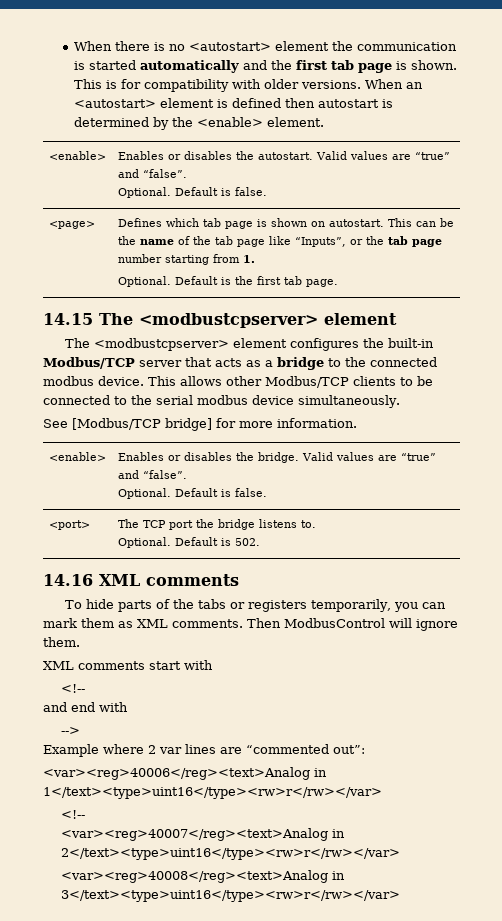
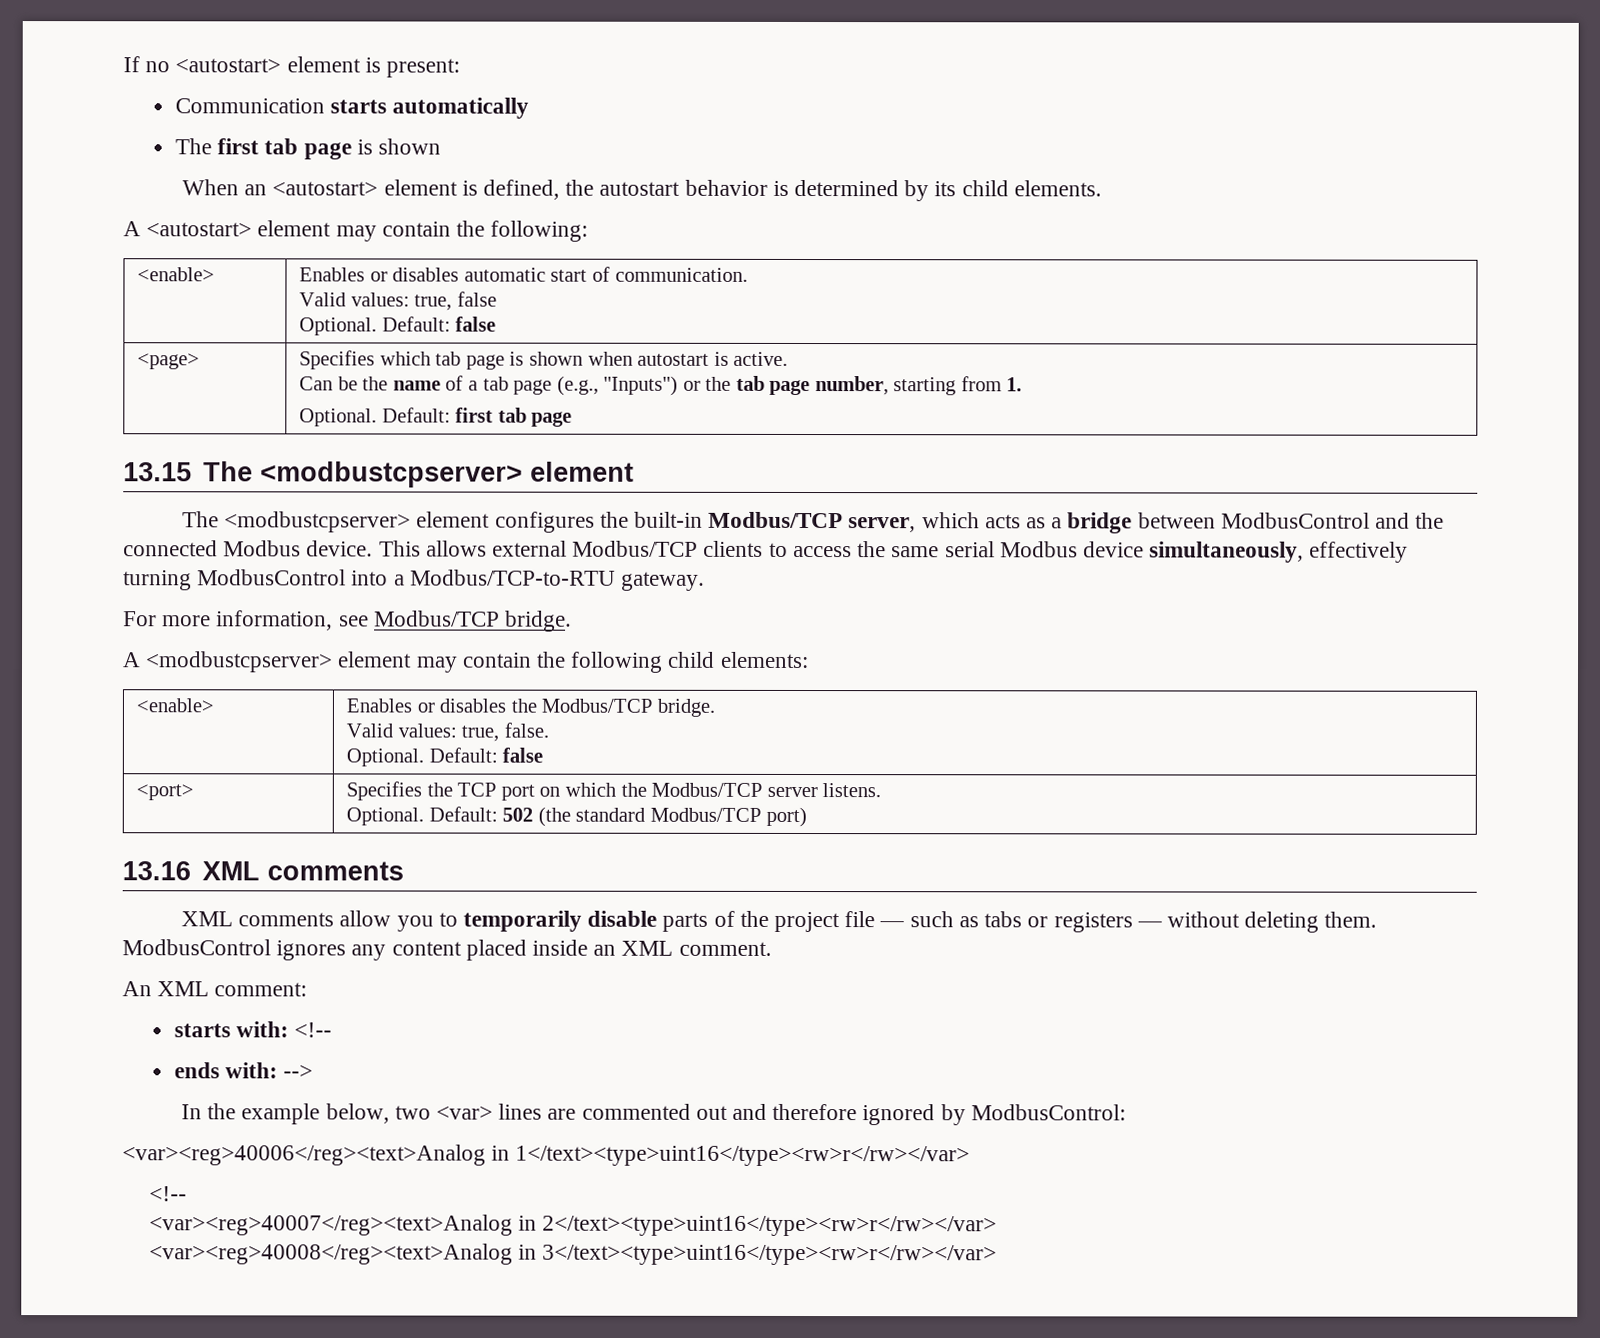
[74,41,458,51] [74,60,137,70] When there is no <autostart> element the communication is started -> [123,56,461,78] [175,98,388,114] If no <autostart> element is present: // Communication starts
[243,60,293,70] and the -> [175,138,213,155] // The
[411,60,458,70] [74,79,362,92] shown. This is for compatibility with older versions. -> [378,138,442,155] shown //
[232,98,394,108] [74,117,325,130] [48,151,106,160] [117,151,450,160] [117,169,187,178] [117,187,267,198] defined then autostart is determined by the <enable> element. // <enable> | Enables or disables the autostart. Valid values are “true” and “false”. // Optional. Default is false. -> [483,179,1102,202] [123,220,589,242] [137,267,216,282] [299,266,748,282] [299,291,497,311] [299,316,497,336] defined, the autostart behavior is determined by its child elements. // A <autostart> element may contain the following: // <enable> | Enables or disables automatic start of communication. // Valid values: true, false // Optional. Default: false
[117,218,162,227] Defines -> [299,350,376,370] Specifies
[310,218,436,227] on autostart. This can -> [587,351,789,366] [299,376,334,391] when autostart is active. // Can
[192,236,346,247] the tab page like “Inputs”, -> [467,375,679,396] a tab page (e.g., "Inputs")
[117,254,162,263] number -> [814,376,889,396] number,
[174,276,338,287] [43,313,93,325] Default is the first tab page. // 14.15 -> [381,407,573,427] [123,462,192,482] Default: first tab page // 13.15
[139,357,212,367] server that -> [848,512,980,533] server, which
[328,358,341,367] to -> [1137,512,1411,529] between ModbusControl and
[43,376,94,386] modbus -> [223,540,302,557] Modbus
[226,376,262,386] other -> [492,540,568,557] external
[417,376,433,386] [43,395,400,408] [43,418,357,431] [48,452,106,461] [117,452,436,463] [117,470,187,479] [117,488,267,499] [48,520,90,530] [117,519,316,530] [117,537,260,548] [43,574,240,586] [65,599,447,612] [43,618,458,631] [43,637,80,647] [43,660,213,670] [60,684,85,693] [43,702,128,712] [60,727,80,735] [43,744,365,757] be connected to the serial modbus device simultaneously. // See [Modbus/TCP bridge] for more information. // <enable> | Enables or disables the bridge. Valid values are “true” and “false”. // Optional. Default is false. // <port> | The TCP port the bridge listens to. // Optional. Default is 502. // 14.16 XML comments // To hide parts of the tabs or registers temporarily, you can mark them as XML comments. Then ModbusControl will ignore them. // XML comments start with // <!-- // and end with // --> // Example where 2 var lines are “commented out”: -> [792,541,1409,563] [123,569,706,591] [123,610,573,632] [123,651,809,673] [136,698,215,713] [346,698,715,717] [346,722,549,742] [346,747,544,767] [136,784,195,801] [346,781,882,801] [346,806,807,828] [122,861,404,881] [180,910,1378,933] [122,939,772,961] [122,981,308,997] [174,1021,333,1038] [174,1062,314,1079] [180,1103,1126,1126] access the same serial Modbus device simultaneously, effectively turning ModbusControl into a Modbus/TCP-to-RTU gateway. // For more information, see Modbus/TCP bridge. // A <modbustcpserver> element may contain the following child elements: // <enable> | Enables or disables the Modbus/TCP bridge. // Valid values: true, false. // Optional. Default: false // <port> | Specifies the TCP port on which the Modbus/TCP server listens. // Optional. Default: 502 (the standard Modbus/TCP port) // 13.16 XML comments // XML comments allow you to temporarily disable parts of the project file — such as tabs or registers — without deleting them. ModbusControl ignores any content placed inside an XML comment. // An XML comment: // starts with: <!-- // ends with: --> // In the example below, two <var> lines are commented out and therefore ignored by ModbusControl:

